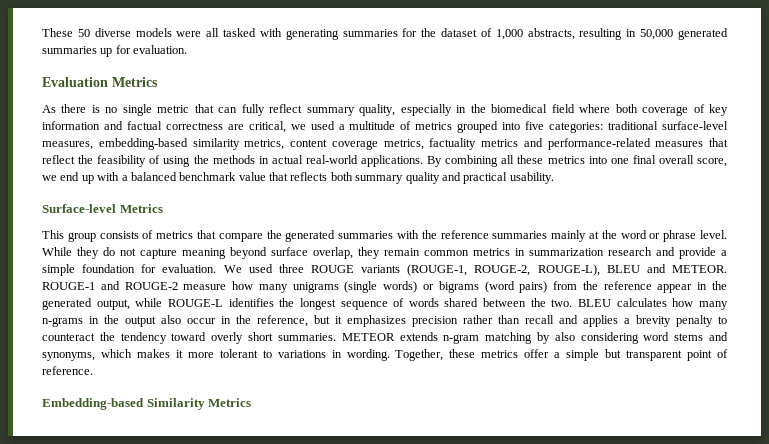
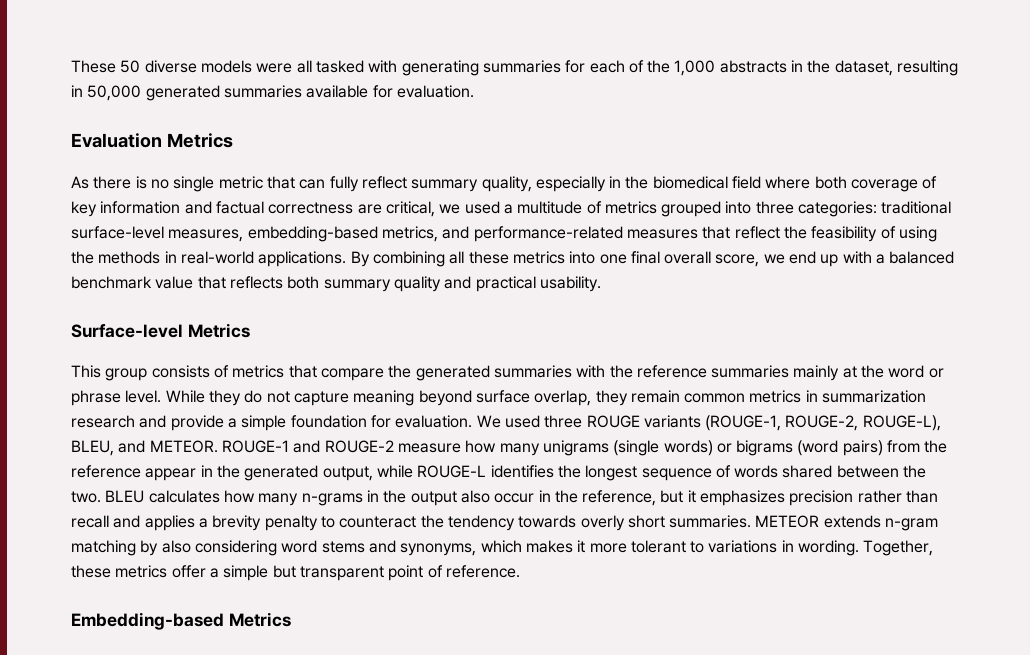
[421,28,575,40] the dataset of 1,000 abstracts, -> [589,60,893,76] each of the 1,000 abstracts in the dataset,
[100,48,113,57] up -> [306,85,369,98] available
[525,121,545,130] five -> [755,201,794,214] three
[192,138,518,150] similarity metrics, content coverage metrics, factuality metrics -> [381,226,438,242] metrics,
[271,155,303,164] actual -> (177, 257) none
[606,265,640,273] BLEU -> [71,440,114,456] BLEU,
[171,332,207,341] toward -> [518,515,577,528] towards
[146,398,205,410] Similarity -> (224, 621) none

